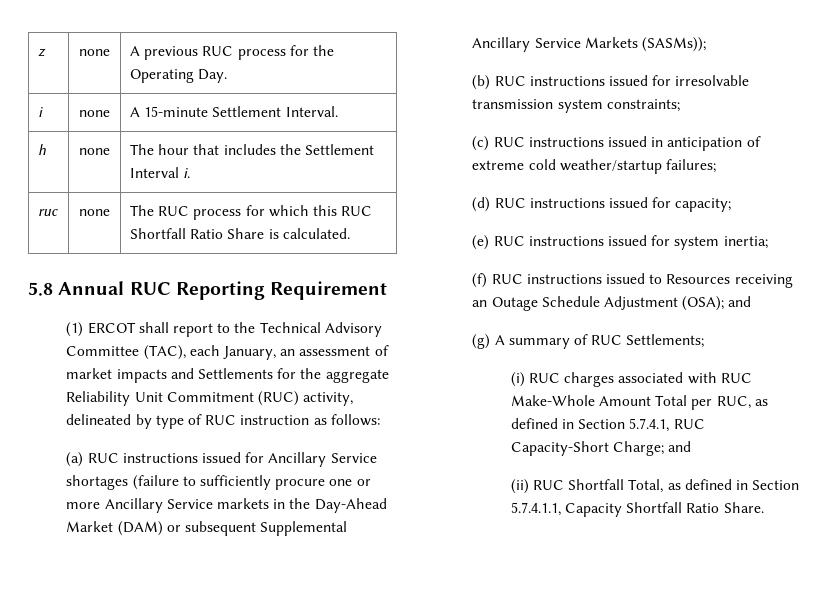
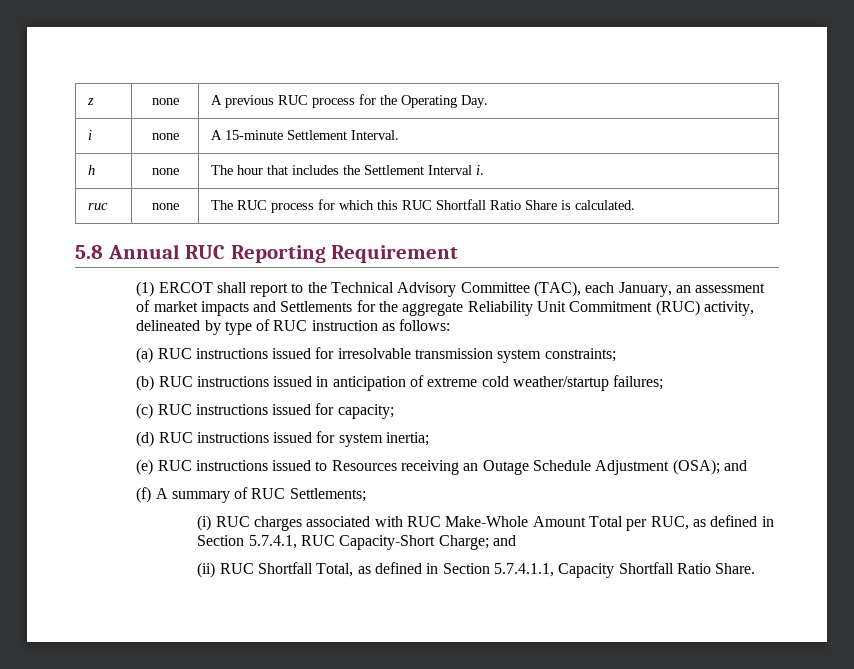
[268,452,377,467] [66,475,371,490] [66,498,387,513] [66,521,348,536] [472,37,707,52] [472,75,672,90] Ancillary Service shortages (failure to sufficiently procure one or more Ancillary Service markets in the Day-Ahead Market (DAM) or subsequent Supplemental Ancillary Service Markets (SASMs)); // (b) RUC instructions issued for -> (335, 353) none
[472,136,490,151] (c) -> [136,375,155,391] (b)
[472,197,491,212] (d) -> [136,403,154,419] (c)
[472,235,490,250] (e) -> [136,431,155,447] (d)
[472,273,488,288] (f) -> [136,459,154,475] (e)
[472,334,491,349] (g) -> [136,487,152,503] (f)

